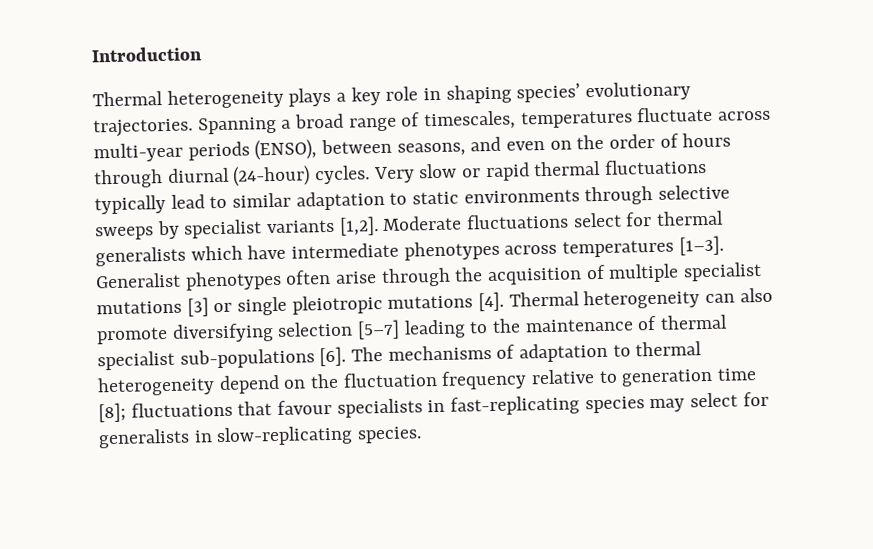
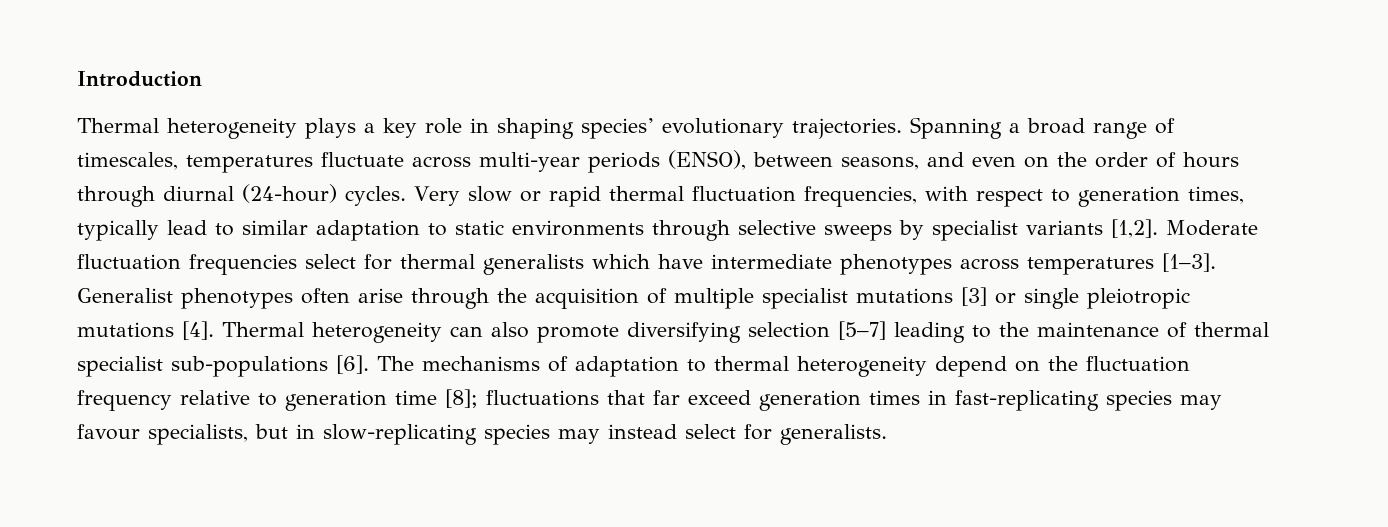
[604,158,708,175] fluctuations -> [691,186,1244,207] fluctuation frequencies, with respect to generation times,
[466,213,570,230] fluctuations -> [77,254,297,275] fluctuation frequencies
[277,391,769,418] [98,425,423,449] favour specialists in fast-replicating species may select for generalists in slow-replicating species. -> [653,390,1222,411] [77,424,887,445] far exceed generation times in fast-replicating species may favour specialists, but in slow-replicating species may instead select for generalists.

